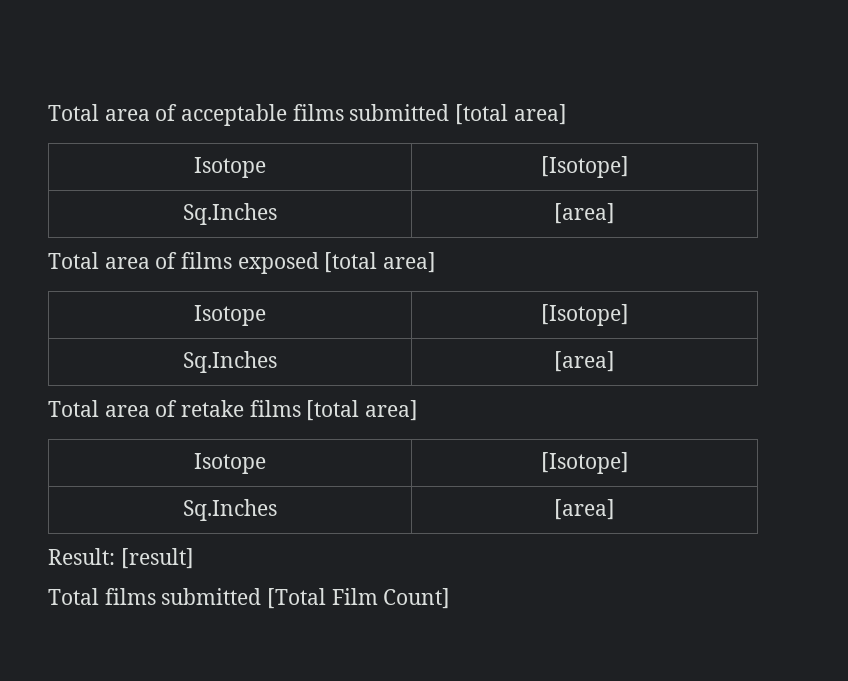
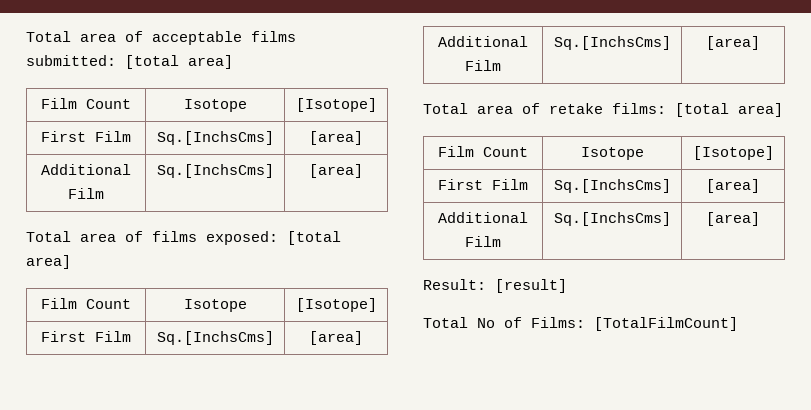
[349,104,567,125] [194,157,266,178] [540,156,629,178] [183,203,277,225] submitted [total area] // Isotope | [Isotope] // Sq.Inches -> [26,55,233,69] [41,98,131,109] [183,99,247,112] [295,98,377,112] [41,131,131,142] [156,131,274,145] [309,131,363,145] [41,164,131,175] [68,188,104,199] [156,164,274,178] submitted: [total area] // Film Count | Isotope | [Isotope] // First Film | Sq.[InchsCms] | [area] // Additional Film | Sq.[InchsCms]
[237,252,437,274] [194,305,266,326] [540,304,629,326] [183,351,277,373] exposed [total area] // Isotope | [Isotope] // Sq.Inches -> [206,231,341,245] [26,255,71,269] [41,298,131,309] [183,299,247,312] [295,298,377,312] [41,331,131,342] [156,331,274,345] [309,331,363,345] [438,36,528,47] [465,60,501,71] [553,36,671,50] exposed: [total area] // Film Count | Isotope | [Isotope] // First Film | Sq.[InchsCms] | [area] // Additional Film | Sq.[InchsCms]
[249,400,419,421] [194,453,266,474] [540,452,629,474] [183,499,277,521] films [total area] // Isotope | [Isotope] // Sq.Inches -> [612,103,783,117] [438,146,528,157] [580,147,644,160] [692,146,774,160] [438,179,528,190] [553,179,671,193] [706,179,760,193] [438,212,528,223] [465,236,501,247] [553,212,671,226] films: [total area] // Film Count | Isotope | [Isotope] // First Film | Sq.[InchsCms] | [area] // Additional Film | Sq.[InchsCms]
[104,588,451,609] films submitted [Total Film Count] -> [477,317,738,331] No of Films: [TotalFilmCount]

